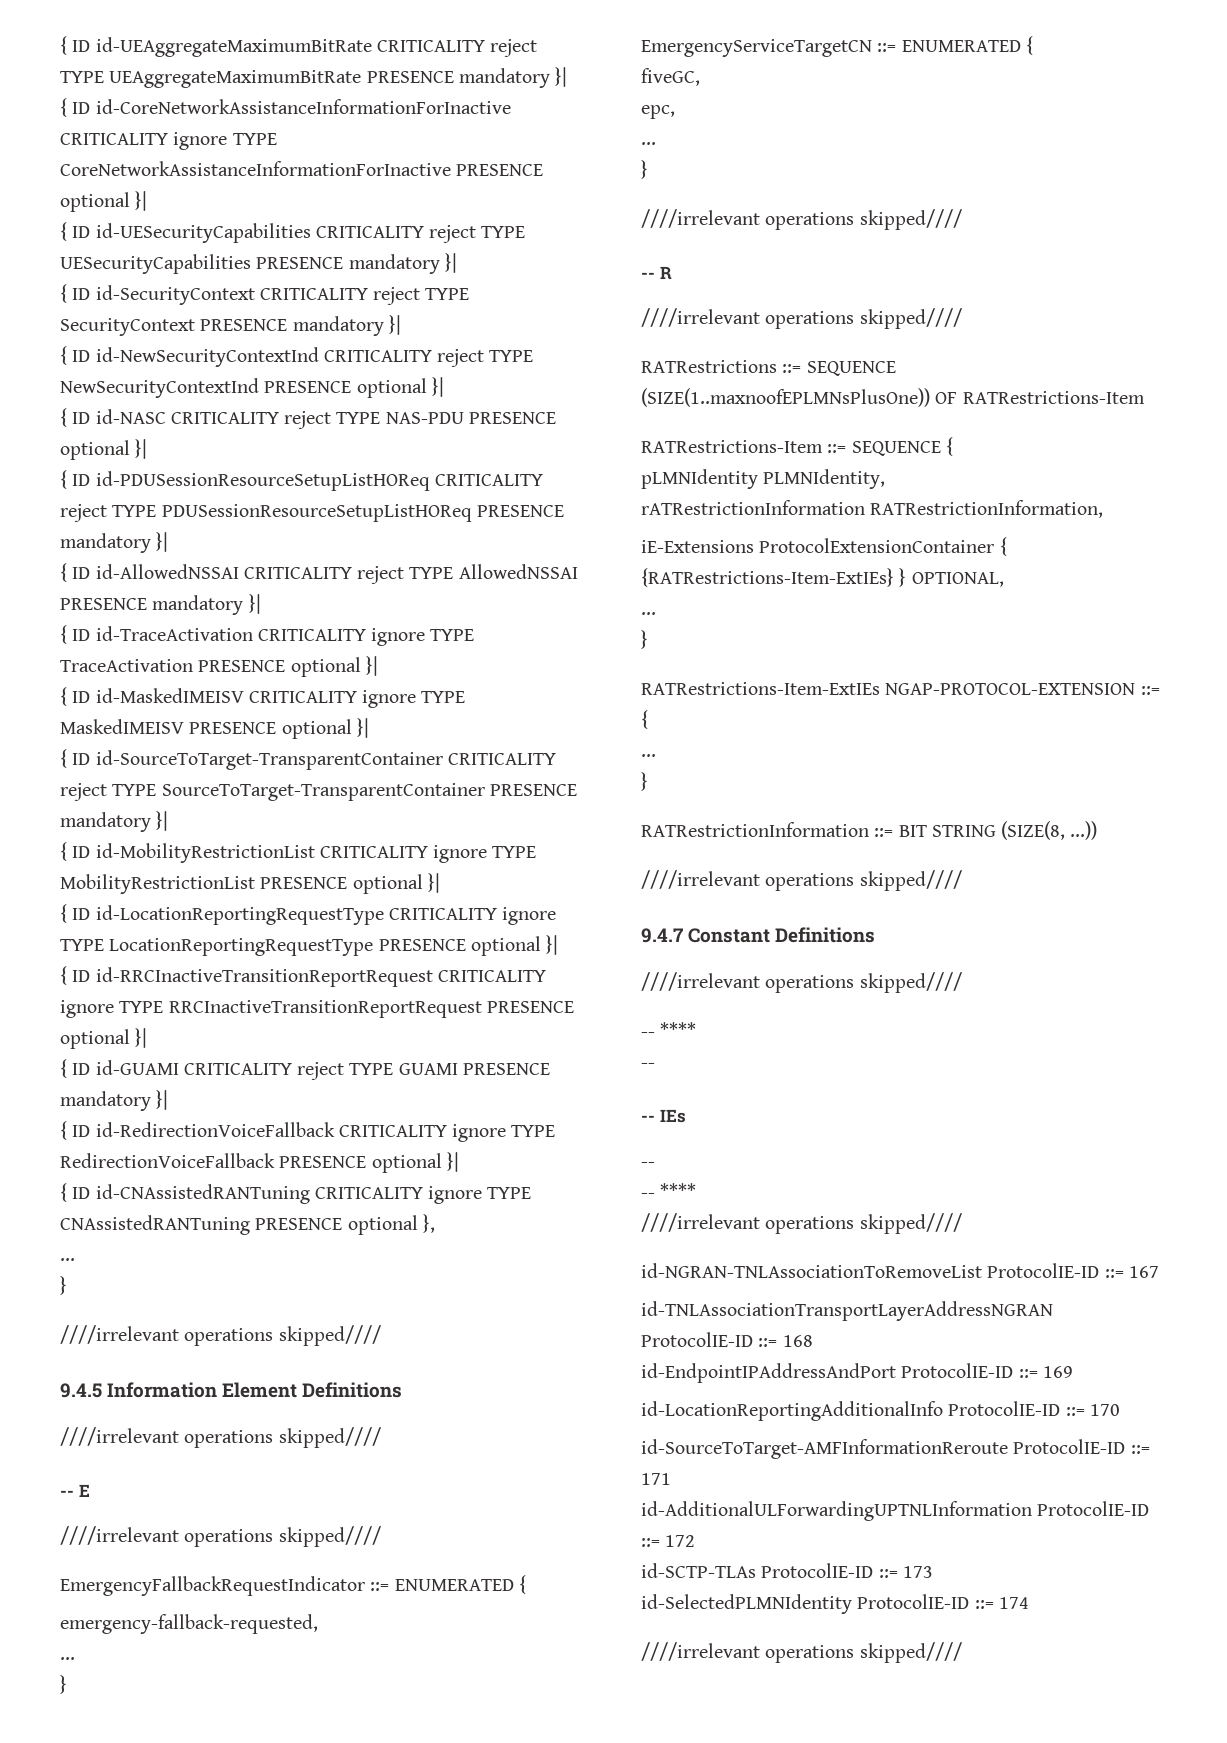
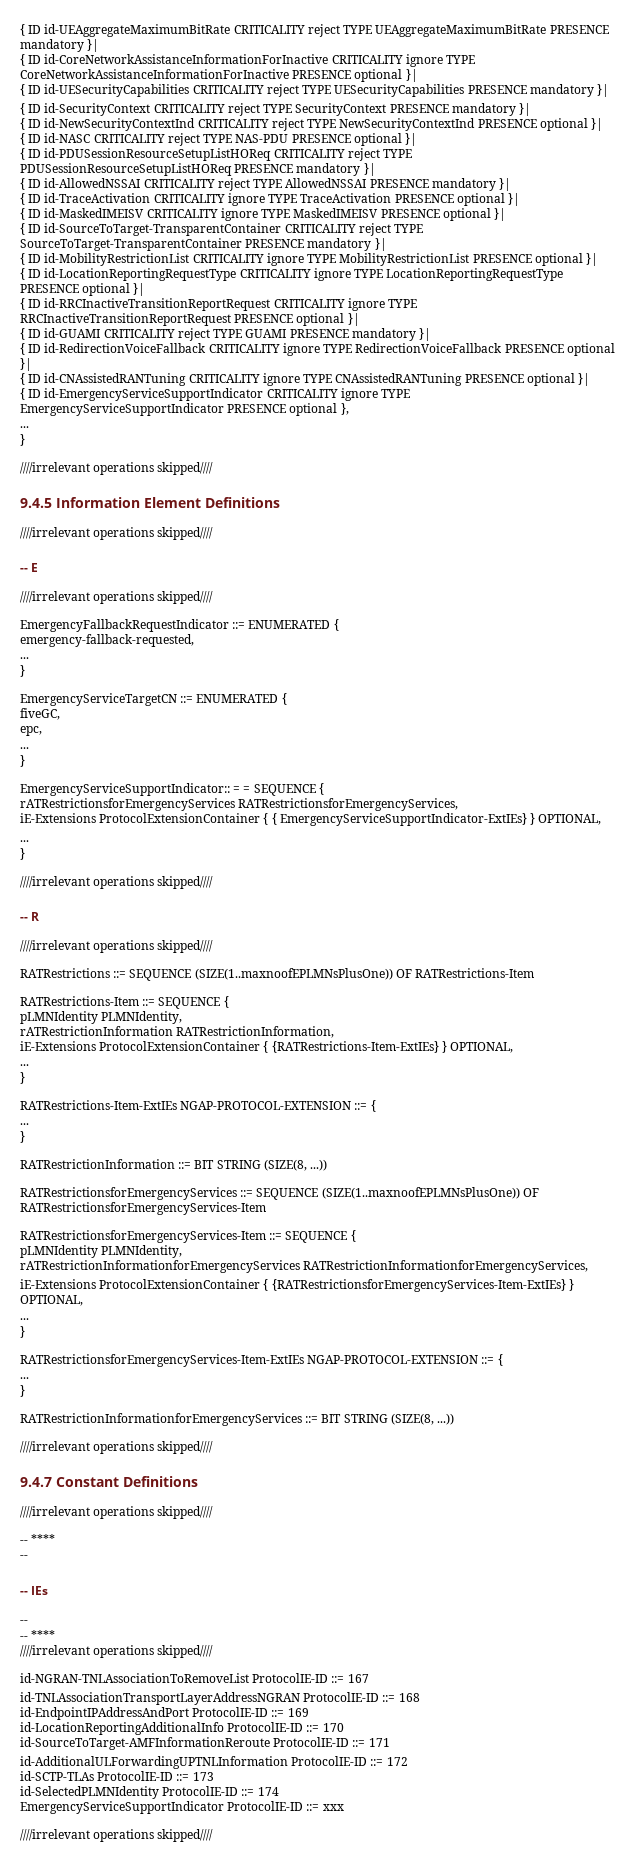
(418, 1225) none -> [578,373,591,386] [20,388,411,401] [20,403,338,416] }| // { ID id-EmergencyServiceSupportIndicator CRITICALITY ignore TYPE EmergencyServiceSupportIndicator PRESENCE optional
(648, 169) none -> [20,783,324,796] [20,798,459,811] [20,813,602,826] [20,840,29,842] [20,848,25,860] // EmergencyServiceSupportIndicator:: = = SEQUENCE { // rATRestrictionsforEmergencyServices RATRestrictionsforEmergencyServices, // iE-Extensions ProtocolExtensionContainer { { EmergencyServiceSupportIndicator-ExtIEs} } OPTIONAL, // ... // }
(1098, 830) none -> [20,1187,539,1200] [20,1202,266,1215] [20,1230,356,1243] [20,1245,183,1258] [20,1260,589,1273] [20,1279,574,1292] [20,1295,83,1306] [20,1318,29,1320] [20,1326,25,1338] [20,1354,503,1367] [20,1377,29,1379] [20,1385,25,1397] [20,1413,455,1426] // RATRestrictionsforEmergencyServices ::= SEQUENCE (SIZE(1..maxnoofEPLMNsPlusOne)) OF RATRestrictionsforEmergencyServices-Item // RATRestrictionsforEmergencyServices-Item ::= SEQUENCE { // pLMNIdentity PLMNIdentity, // rATRestrictionInformationforEmergencyServices RATRestrictionInformationforEmergencyServices, // iE-Extensions ProtocolExtensionContainer { {RATRestrictionsforEmergencyServices-Item-ExtIEs} } OPTIONAL, // ... // } // RATRestrictionsforEmergencyServices-Item-ExtIEs NGAP-PROTOCOL-EXTENSION ::= { // ... // } // RATRestrictionInformationforEmergencyServices ::= BIT STRING (SIZE(8, ...))
(1029, 1603) none -> [20,1801,344,1814] // EmergencyServiceSupportIndicator ProtocolIE-ID ::= xxx

